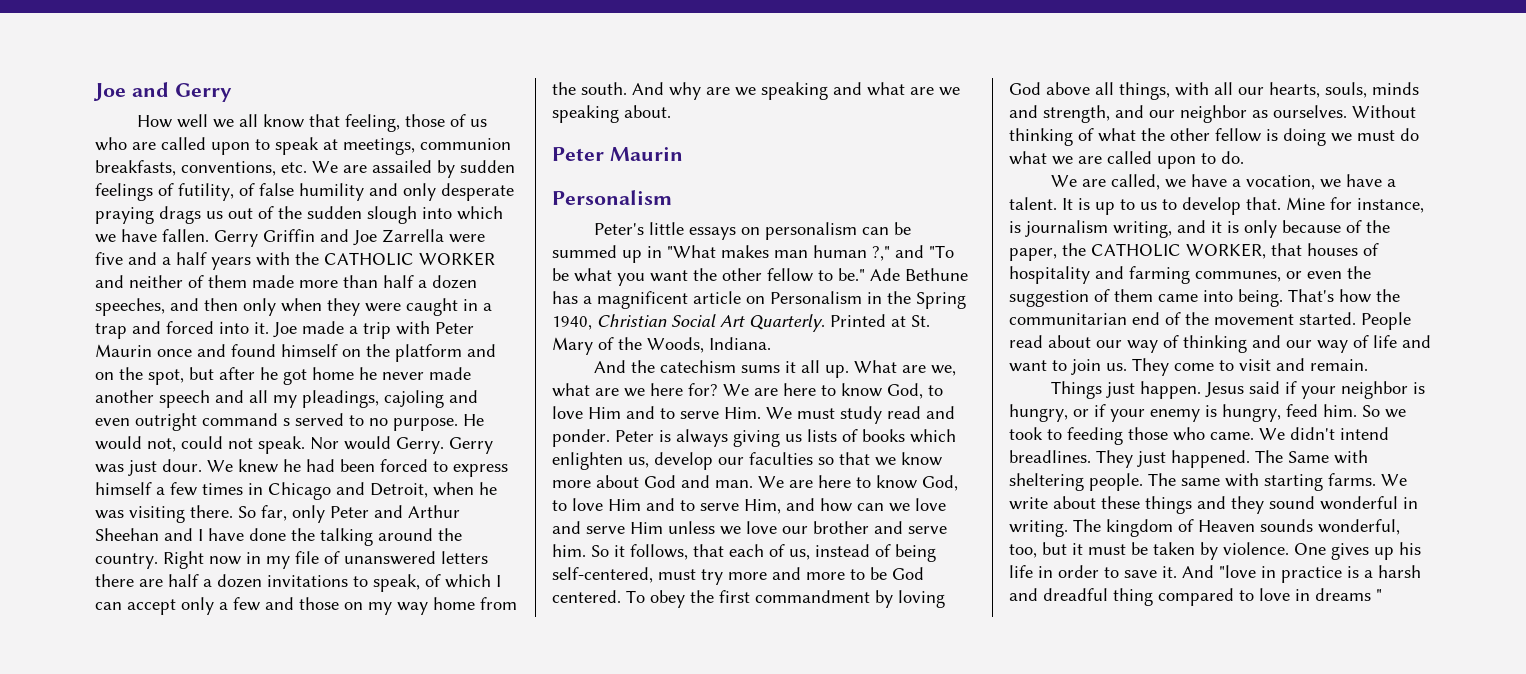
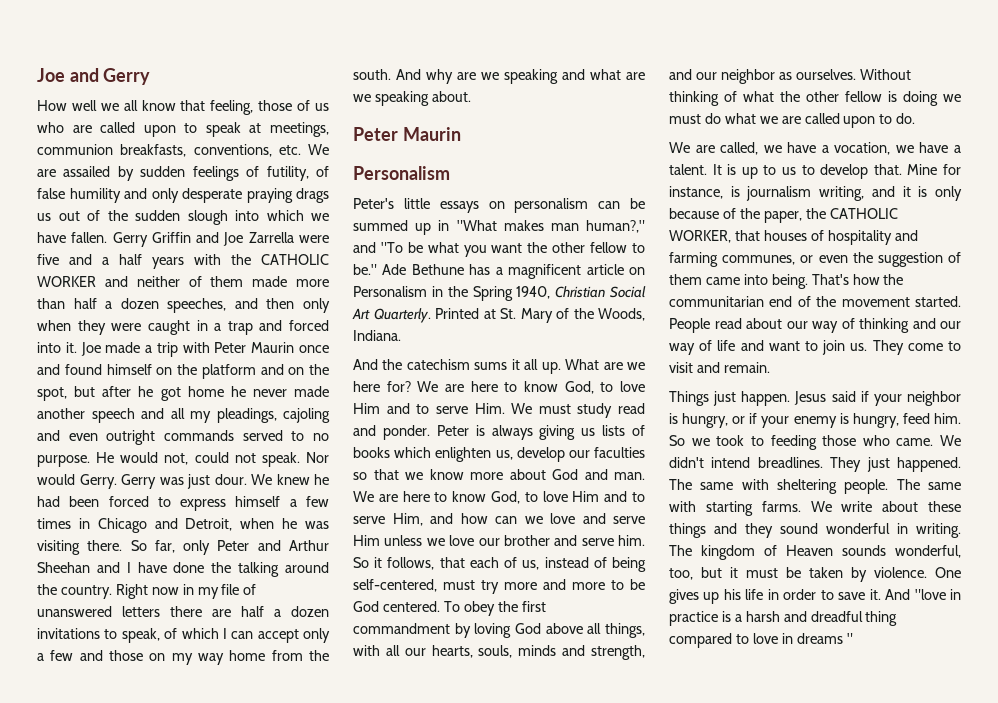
[202,413,290,426] command s -> [164,430,234,441] commands
[813,245,890,261] human ?," -> [586,220,645,233] human?,"
[930,365,956,376] [552,383,619,397] we, what are -> (623, 366) none
[1288,451,1329,463] Same -> [700,482,734,490] same

